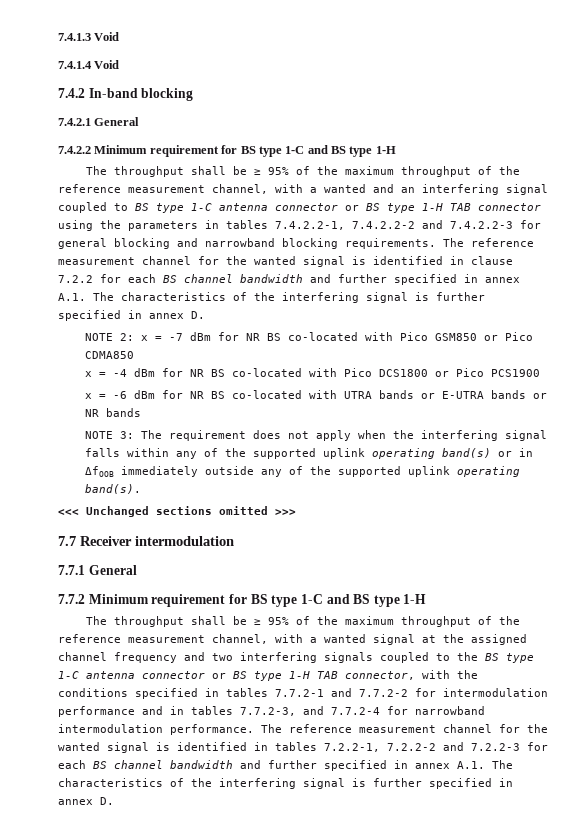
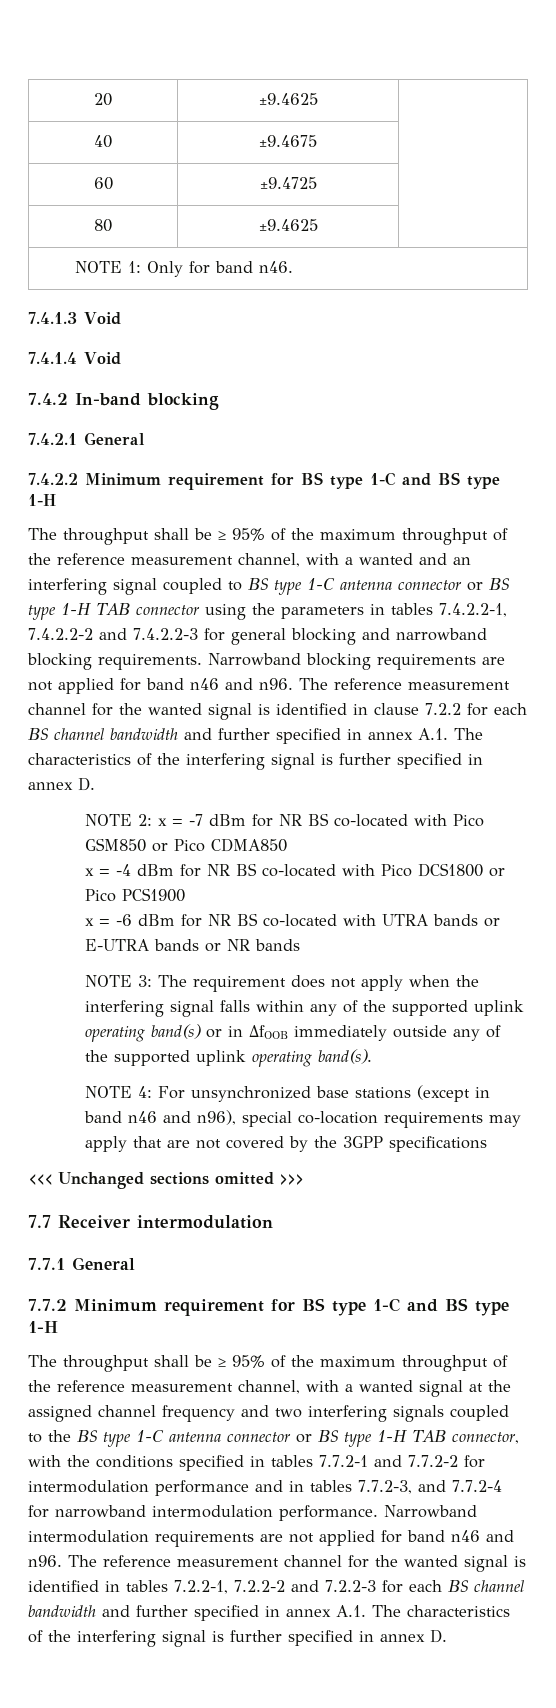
(58, 37) none -> [94,93,112,106] [258,93,318,105] [94,135,112,148] [259,135,317,147] [93,177,113,190] [259,177,317,189] [94,219,112,232] [258,219,318,231] [74,261,293,277] 20 | ±9.4625 | // 40 | ±9.4675 | // 60 | ±9.4725 | // 80 | ±9.4625 | // NOTE 1: Only for band n46. //
(436, 243) none -> [208,653,505,670] [28,678,293,694] Narrowband blocking requirements are not applied for band n46 and n96.
(141, 489) none -> [85,1085,491,1102] [84,1110,522,1128] [85,1136,488,1152] // NOTE 4: For unsynchronized base stations (except in band n46 and n96), special co-location requirements may apply that are not covered by the 3GPP specifications
(254, 729) none -> [384,1505,477,1518] [28,1530,514,1547] [28,1555,62,1567] Narrowband intermodulation requirements are not applied for band n46 and n96.

